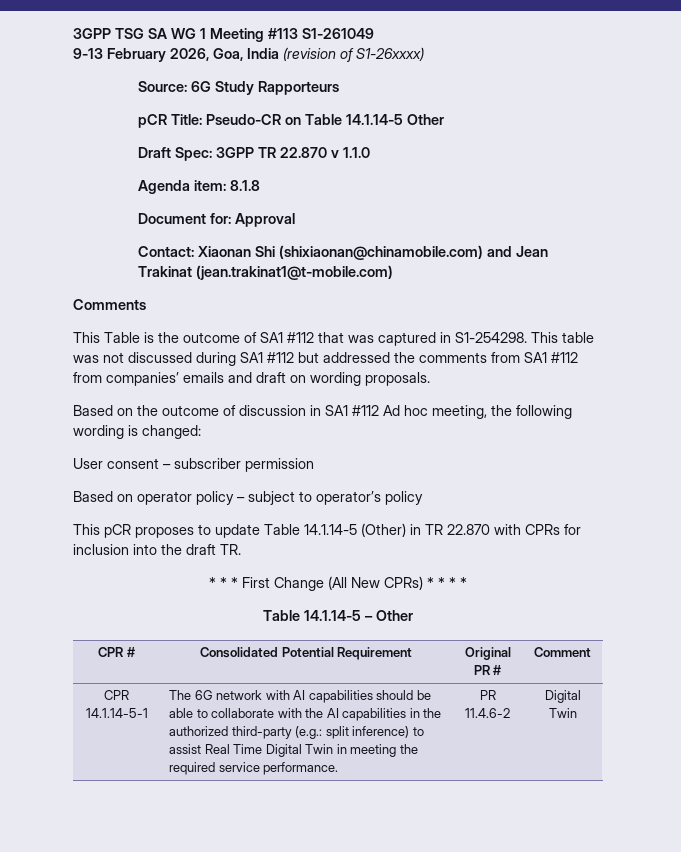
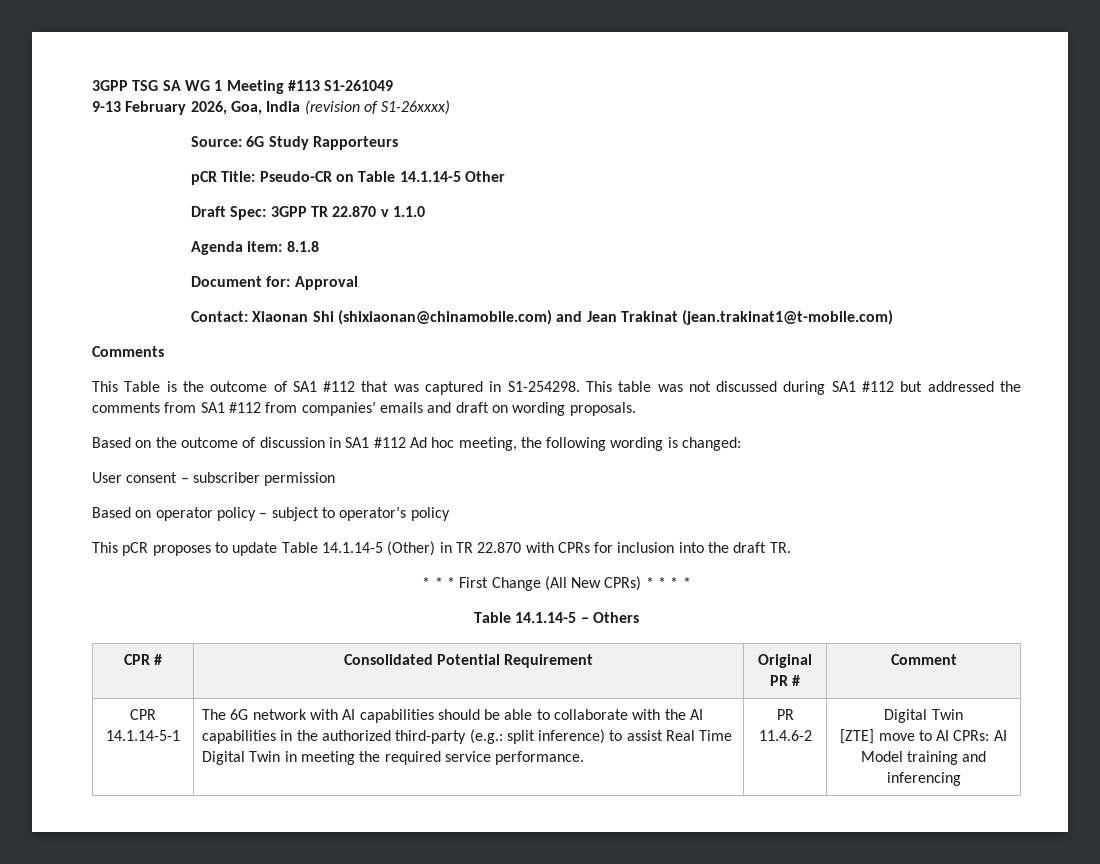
[376,610,413,621] Other -> [592,612,639,623] Others
(577, 713) none -> [840,729,1007,744] [860,751,987,765] [886,772,961,786] // [ZTE] move to AI CPRs: AI Model training and inferencing

